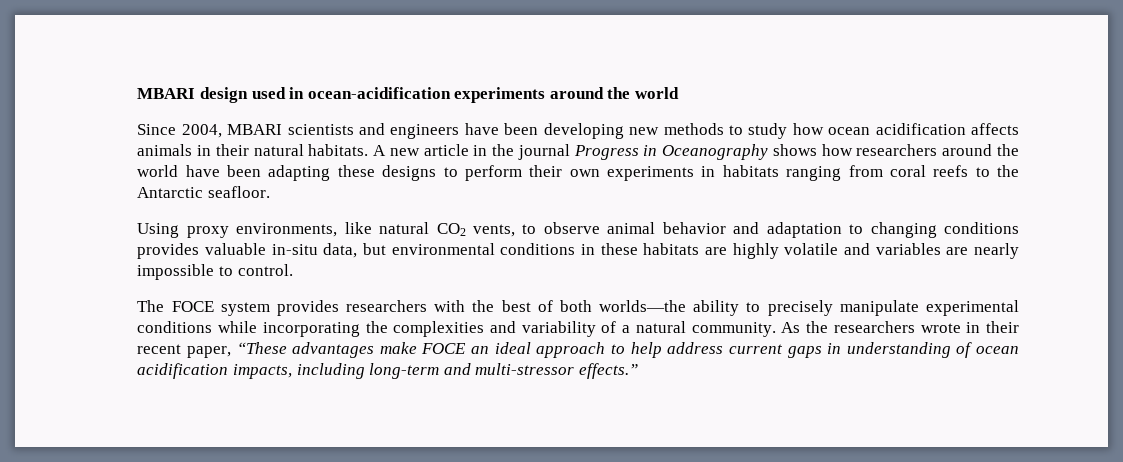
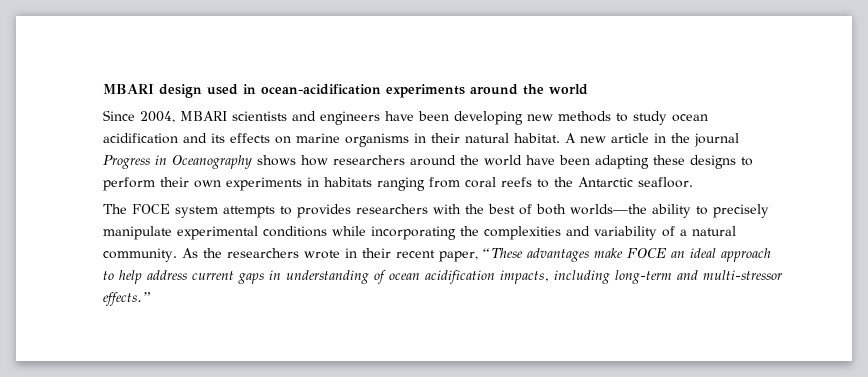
[792,123,1020,135] [137,144,193,156] how ocean acidification affects animals -> [671,114,708,122] [102,133,409,147] ocean acidification and its effects on marine organisms
[308,144,369,156] habitats. -> [513,133,560,143] habitat.
[137,222,1020,238] [137,243,1020,259] [137,264,293,280] // Using proxy environments, like natural CO2 vents, to observe animal behavior and adaptation to changing conditions provides valuable in-situ data, but environmental conditions in these habitats are highly volatile and variables are nearly impossible to control. -> (693, 182) none
(270, 309) none -> [222,206,292,218] attempts to

